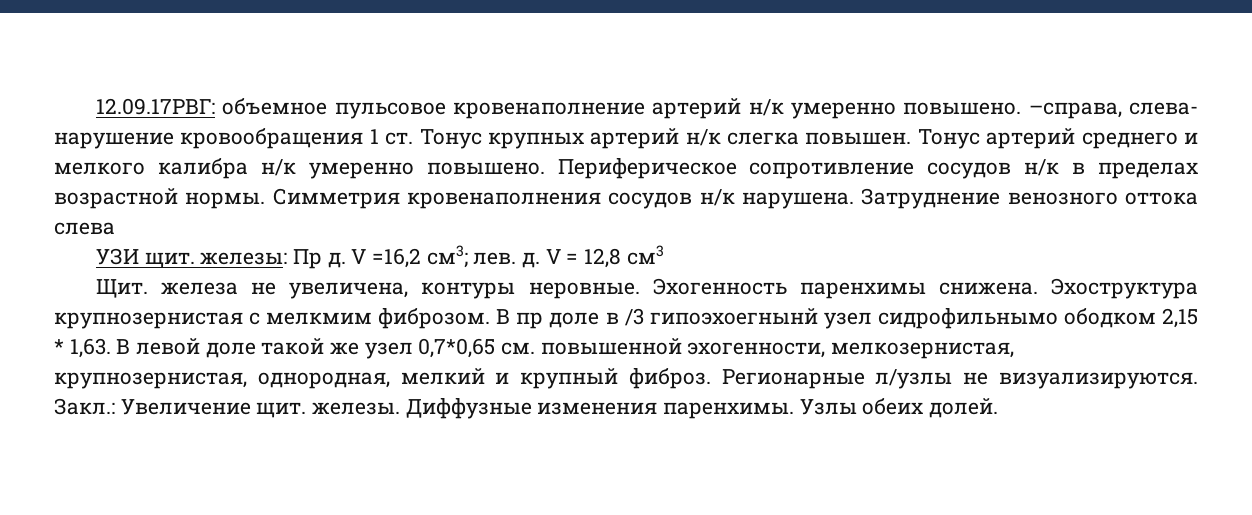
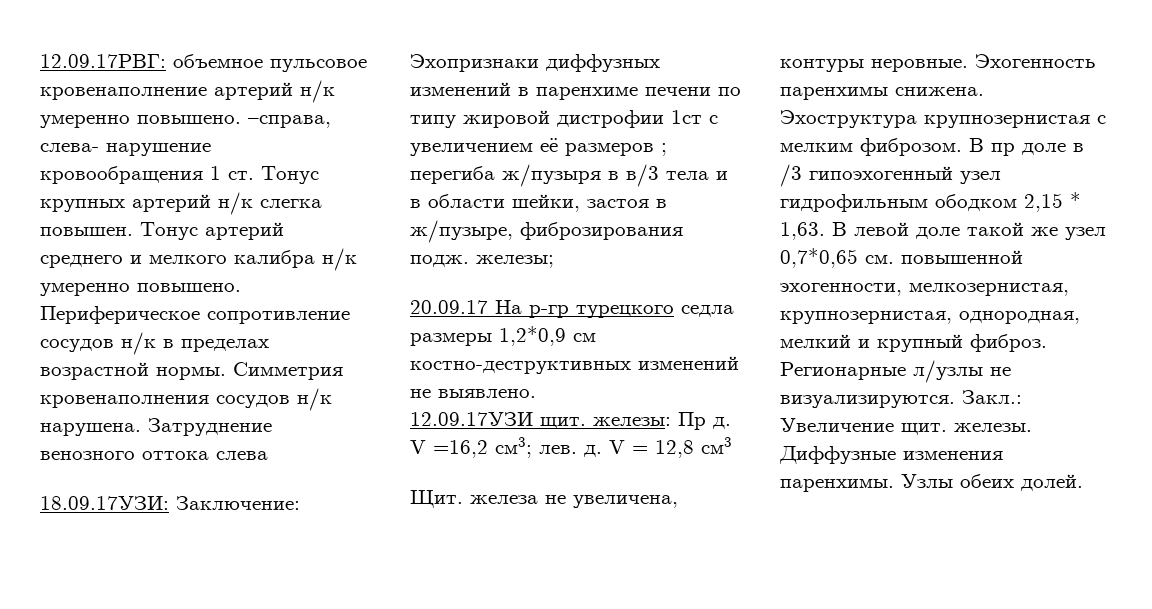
[95,248,139,265] УЗИ -> [40,496,300,510] [410,54,660,72] [410,82,741,100] [410,110,718,128] [410,138,667,156] [410,164,728,187] [410,194,667,212] [410,220,683,243] [410,255,554,268] [410,300,734,318] [410,326,596,346] [410,356,739,374] [410,389,536,398] [410,412,533,426] 18.09.17УЗИ: Заключение: Эхопризнаки диффузных изменений в паренхиме печени по типу жировой дистрофии 1ст с увеличением её размеров ; перегиба ж/пузыря в в/3 тела и в области шейки, застоя в ж/пузыре, фиброзирования подж. железы; // 20.09.17 На р-гр турецкого седла размеры 1,2*0,9 см костно-деструктивных изменений не выявлено. // 12.09.17УЗИ
[266,312,373,325] мелкмим -> [780,143,853,152] мелким
[649,308,1058,329] гипоэхоегнынй узел сидрофильнымо -> [809,166,1001,184] [780,194,928,212] гипоэхогенный узел гидрофильным

